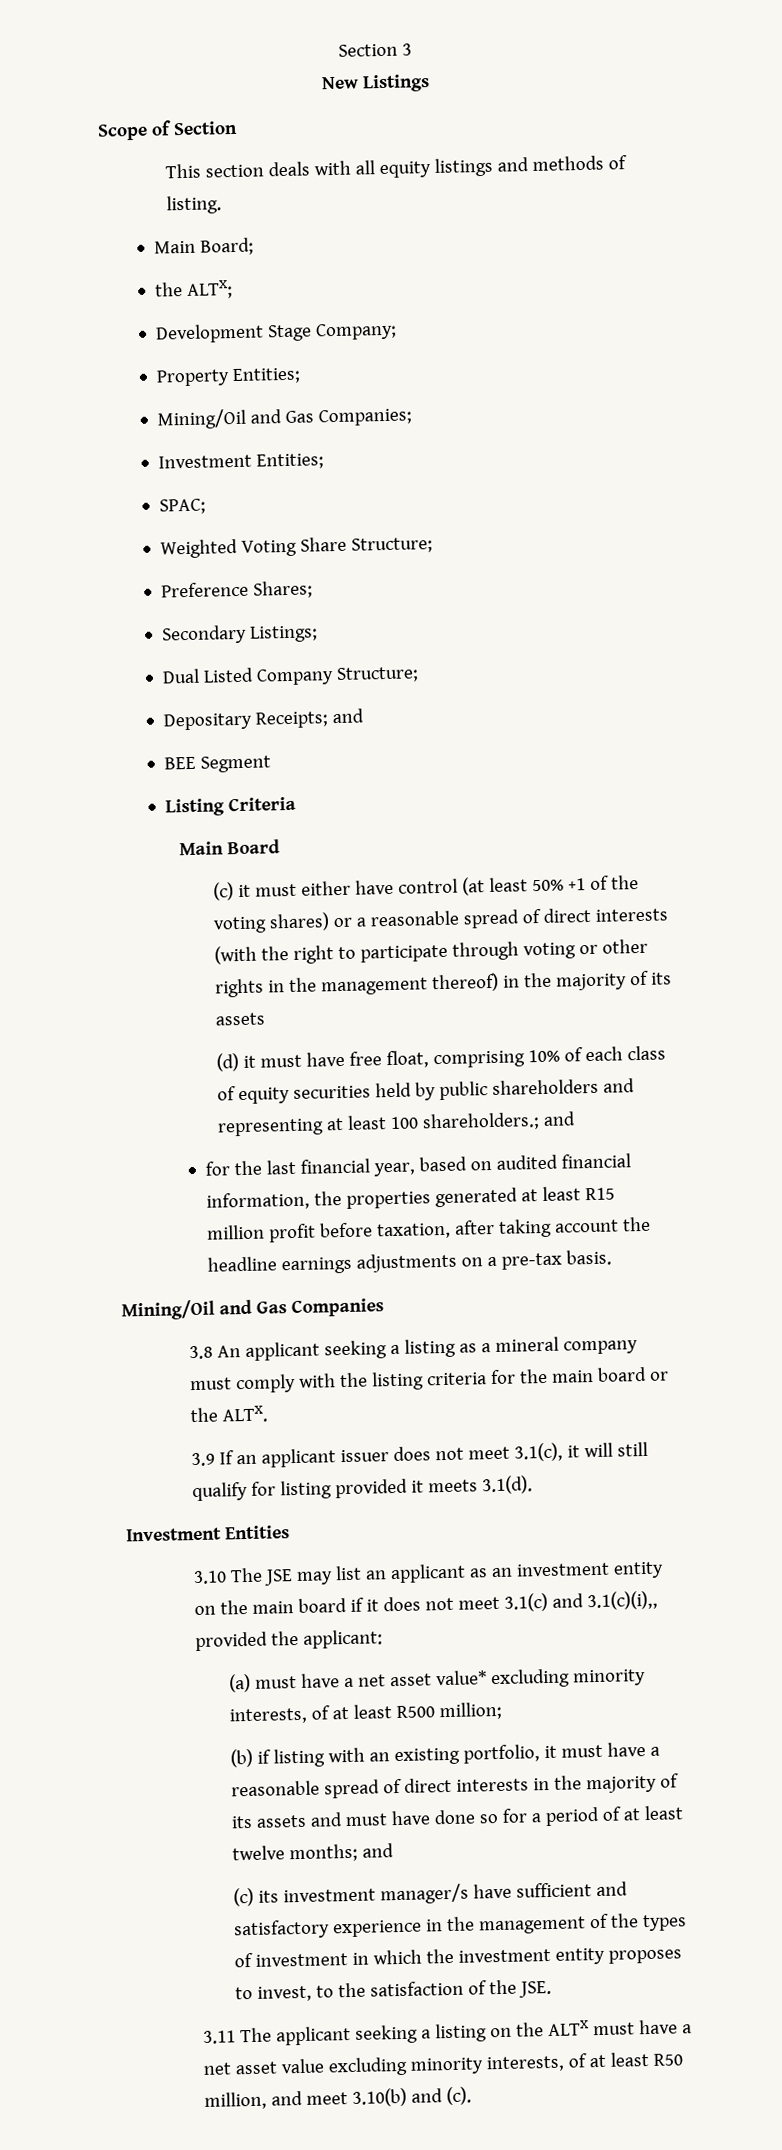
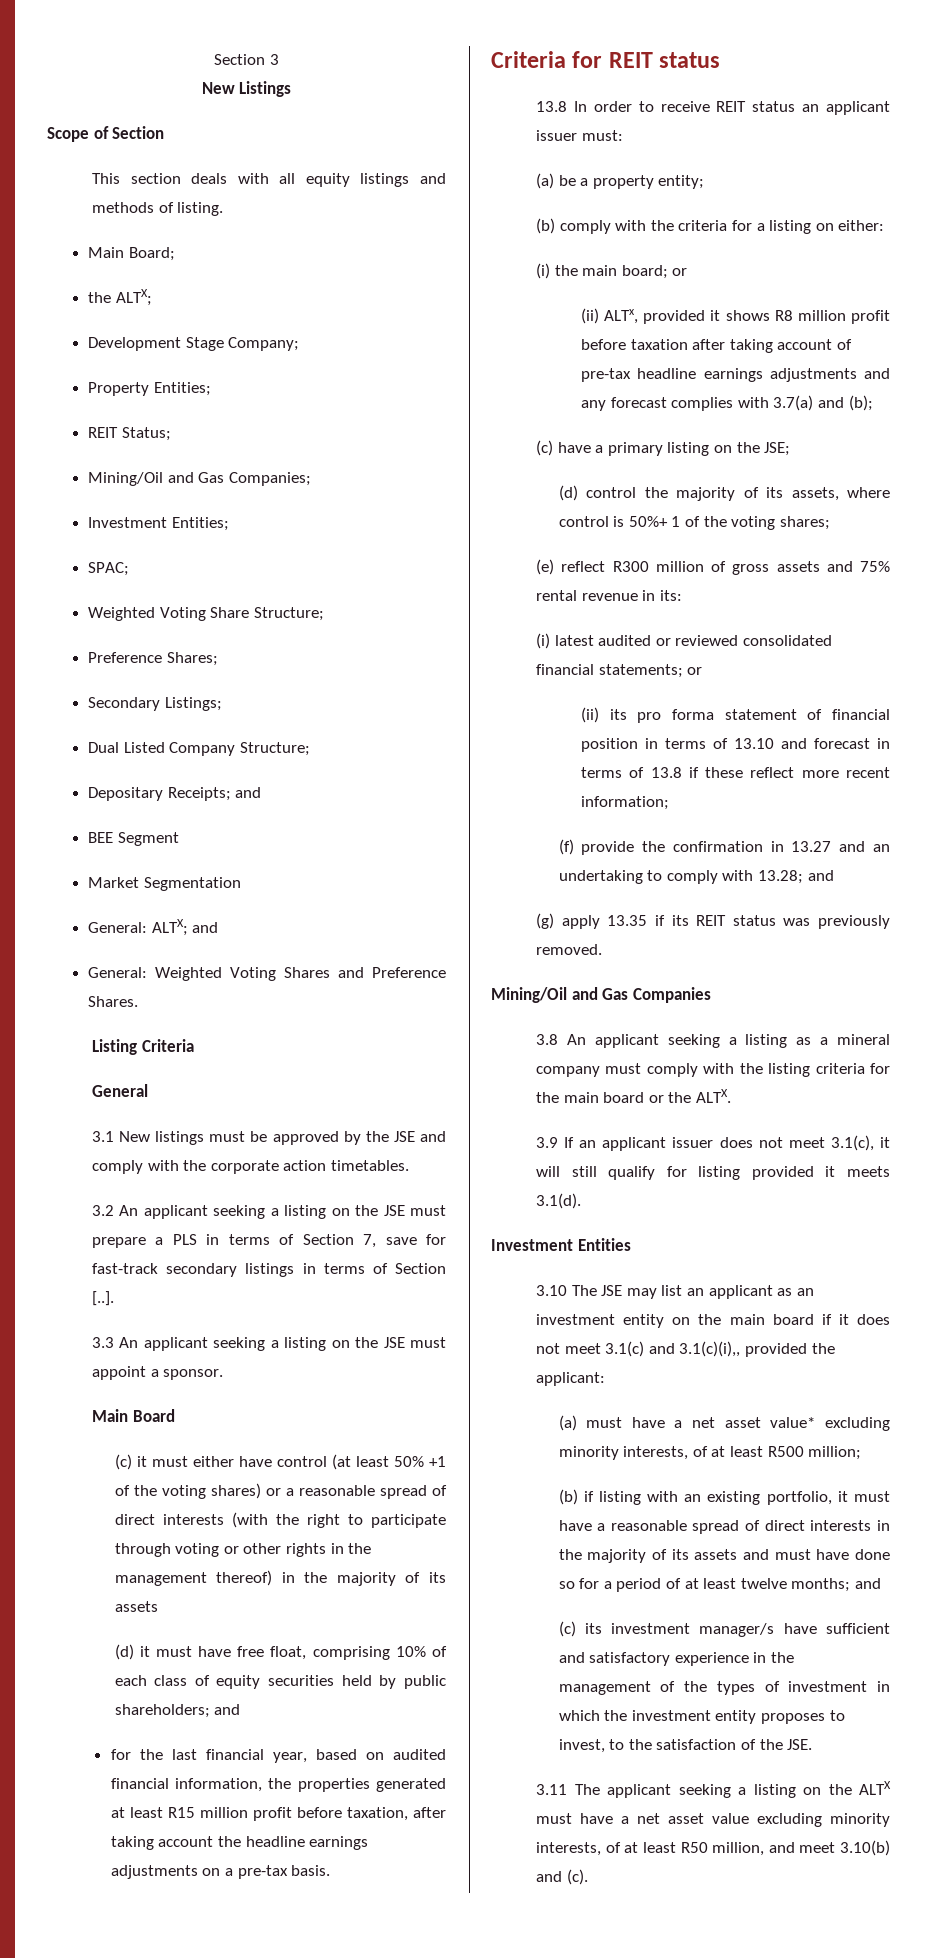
(301, 376) none -> [88,427,171,441] // REIT Status;
[164,796,296,817] Listing Criteria -> [88,877,241,891] [88,919,219,936] [88,967,447,981] [88,996,139,1007] [92,1039,194,1055] [92,1084,149,1097] [92,1131,446,1145] [92,1160,409,1174] [92,1205,446,1219] [92,1234,446,1248] [92,1263,446,1277] [92,1291,115,1306] [92,1337,446,1351] [92,1366,224,1380] Market Segmentation // General: ALTX; and // General: Weighted Voting Shares and Preference Shares. // Listing Criteria // General // 3.1 New listings must be approved by the JSE and comply with the corporate action timetables. // 3.2 An applicant seeking a listing on the JSE must prepare a PLS in terms of Section 7, save for fast-track secondary listings in terms of Section [..]. // 3.3 An applicant seeking a listing on the JSE must appoint a sponsor.
[491,1078,635,1095] [216,1112,540,1137] shareholders and representing at least 100 shareholders.; -> [114,1704,210,1718] shareholders;
(612, 1257) none -> [491,51,721,68] [536,101,890,115] [536,130,623,141] [536,173,705,189] [536,218,885,234] [536,263,688,279] [581,308,890,324] [581,339,853,353] [581,368,890,382] [581,395,873,411] [536,440,791,456] [558,485,890,501] [558,516,830,530] [536,559,890,575] [536,590,682,601] [536,633,832,649] [536,664,703,678] [581,707,890,723] [581,738,890,752] [581,767,890,778] [581,796,670,810] [558,839,890,855] [558,870,834,884] [536,913,890,929] [536,944,603,955] // Criteria for REIT status // 13.8 In order to receive REIT status an applicant issuer must: // (a) be a property entity; // (b) comply with the criteria for a listing on either: // (i) the main board; or // (ii) ALTx, provided it shows R8 million profit before taxation after taking account of pre-tax headline earnings adjustments and any forecast complies with 3.7(a) and (b); // (c) have a primary listing on the JSE; // (d) control the majority of its assets, where control is 50%+ 1 of the voting shares; // (e) reflect R300 million of gross assets and 75% rental revenue in its: // (i) latest audited or reviewed consolidated financial statements; or // (ii) its pro forma statement of financial position in terms of 13.10 and forecast in terms of 13.8 if these reflect more recent information; // (f) provide the confirmation in 13.27 and an undertaking to comply with 13.28; and // (g) apply 13.35 if its REIT status was previously removed.

